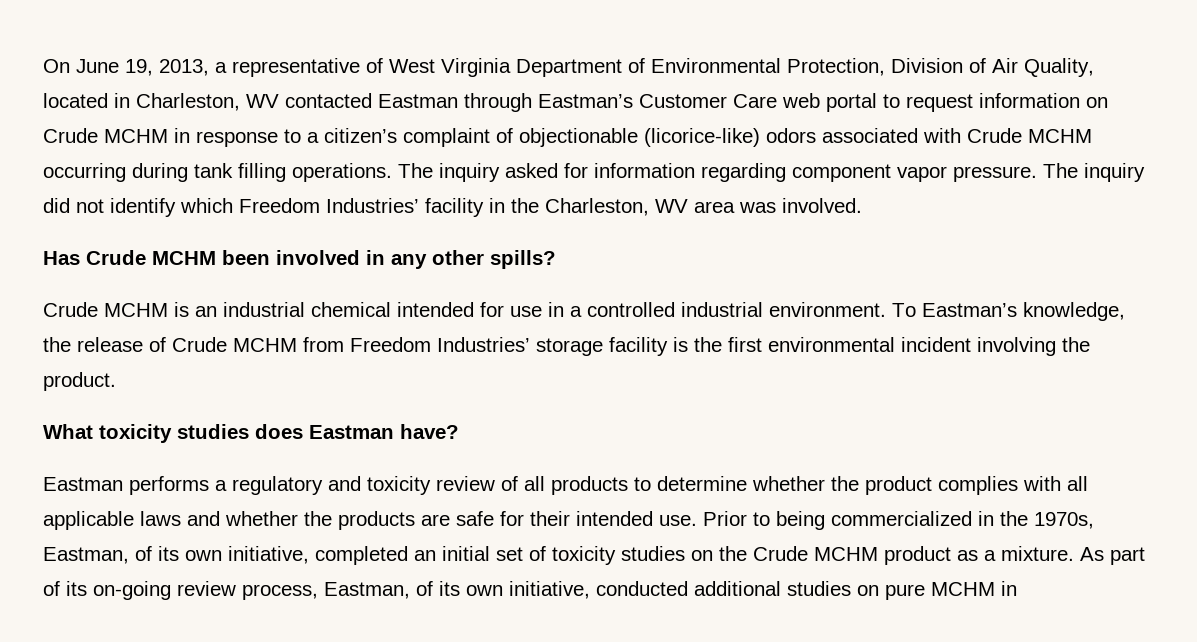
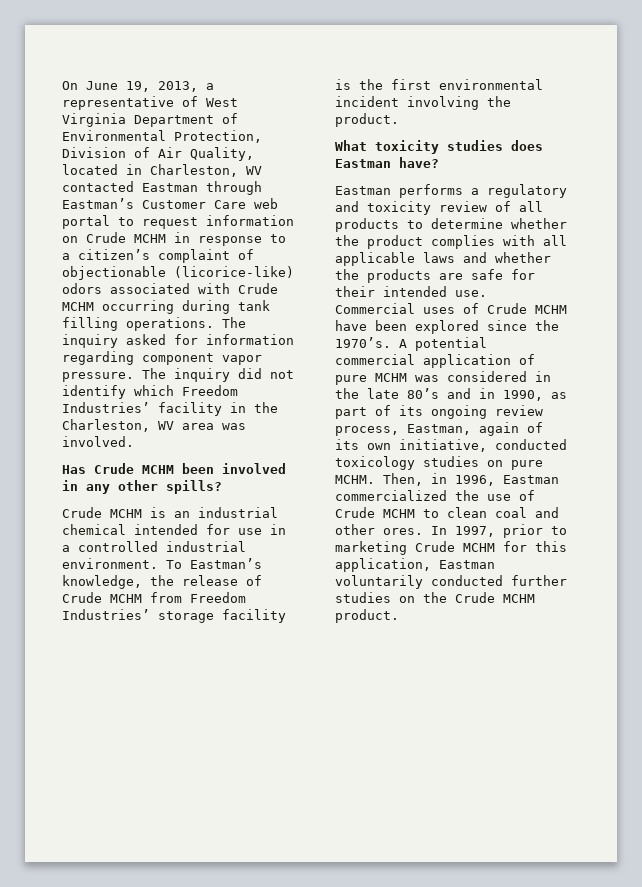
[703,511,1094,530] [43,546,616,565] Prior to being commercialized in the 1970s, Eastman, of its own initiative, completed an initial set of toxicity -> [335,303,567,314] [335,320,559,334] [335,337,487,351] [335,354,535,368] [335,371,551,385] [335,388,567,401] [335,405,543,419] [335,422,543,436] [335,439,567,452] [335,456,543,470] [335,473,559,486] [335,490,535,501] [335,507,559,518] [335,524,567,538] [335,541,567,555] [335,558,495,572] [335,575,567,589] Commercial uses of Crude MCHM have been explored since the 1970’s. A potential commercial application of pure MCHM was considered in the late 80’s and in 1990, as part of its ongoing review process, Eastman, again of its own initiative, conducted toxicology studies on pure MCHM. Then, in 1996, Eastman commercialized the use of Crude MCHM to clean coal and other ores. In 1997, prior to marketing Crude MCHM for this application, Eastman voluntarily conducted further
[884,546,1145,565] [43,581,1017,600] product as a mixture. As part of its on-going review process, Eastman, of its own initiative, conducted additional studies on pure MCHM in -> [335,609,399,623] product.

